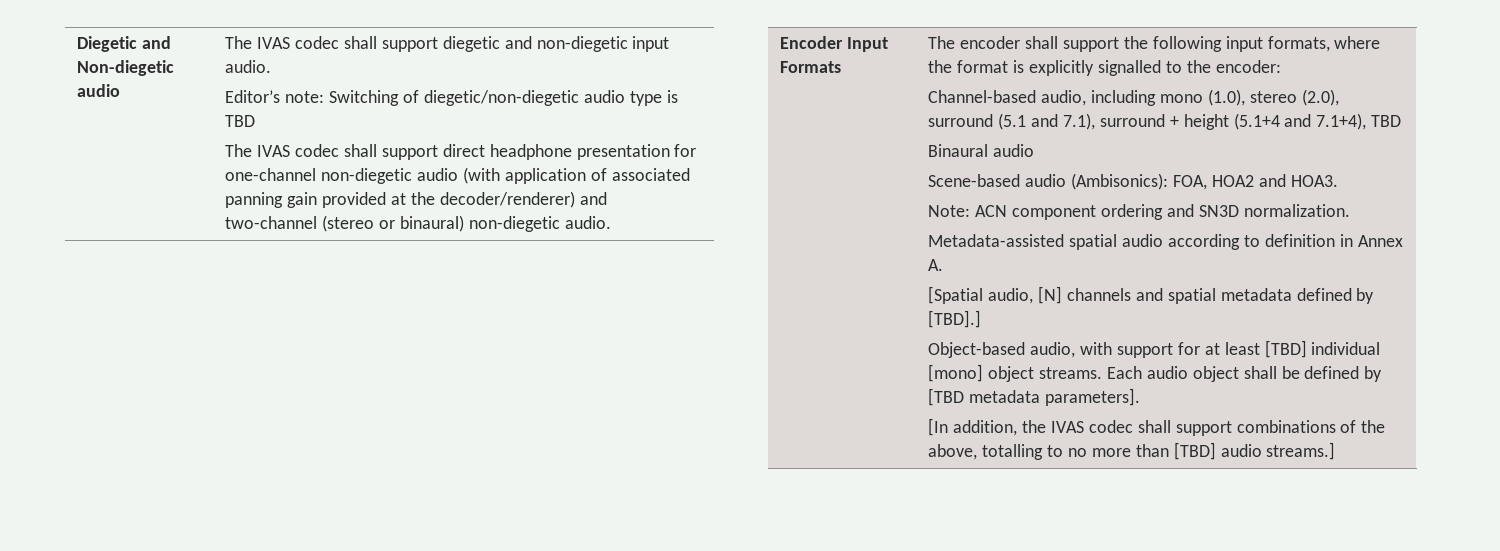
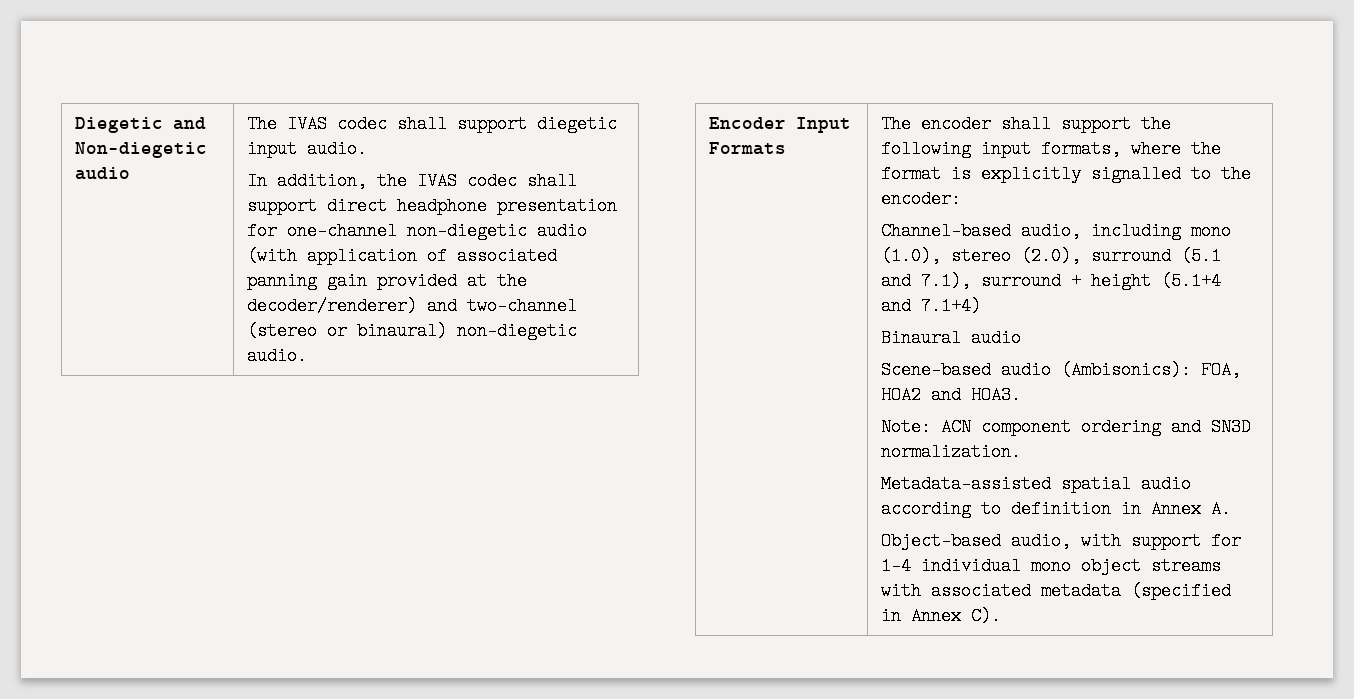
[504,36,628,52] and non-diegetic -> (618, 124) none
[225,90,678,106] [225,115,256,127] [225,144,253,157] Editor’s note: Switching of diegetic/non-diegetic audio type is TBD // The -> [247,172,408,190] In addition, the
[1316,113,1402,130] 7.1+4), TBD -> [921,297,982,315] 7.1+4)
[928,286,1375,304] [928,310,982,328] // [Spatial audio, [N] channels and spatial metadata defined by [TBD].] -> (1232, 509) none
[1204,340,1381,358] [928,364,1383,382] [928,388,1141,406] [928,418,1386,436] [928,442,1336,460] at least [TBD] individual [mono] object streams. Each audio object shall be defined by [TBD metadata parameters]. // [In addition, the IVAS codec shall support combinations of the above, totalling to no more than [TBD] audio streams.] -> [881,557,1222,575] [881,582,1232,600] [881,607,1002,625] 1-4 individual mono object streams with associated metadata (specified in Annex C).

